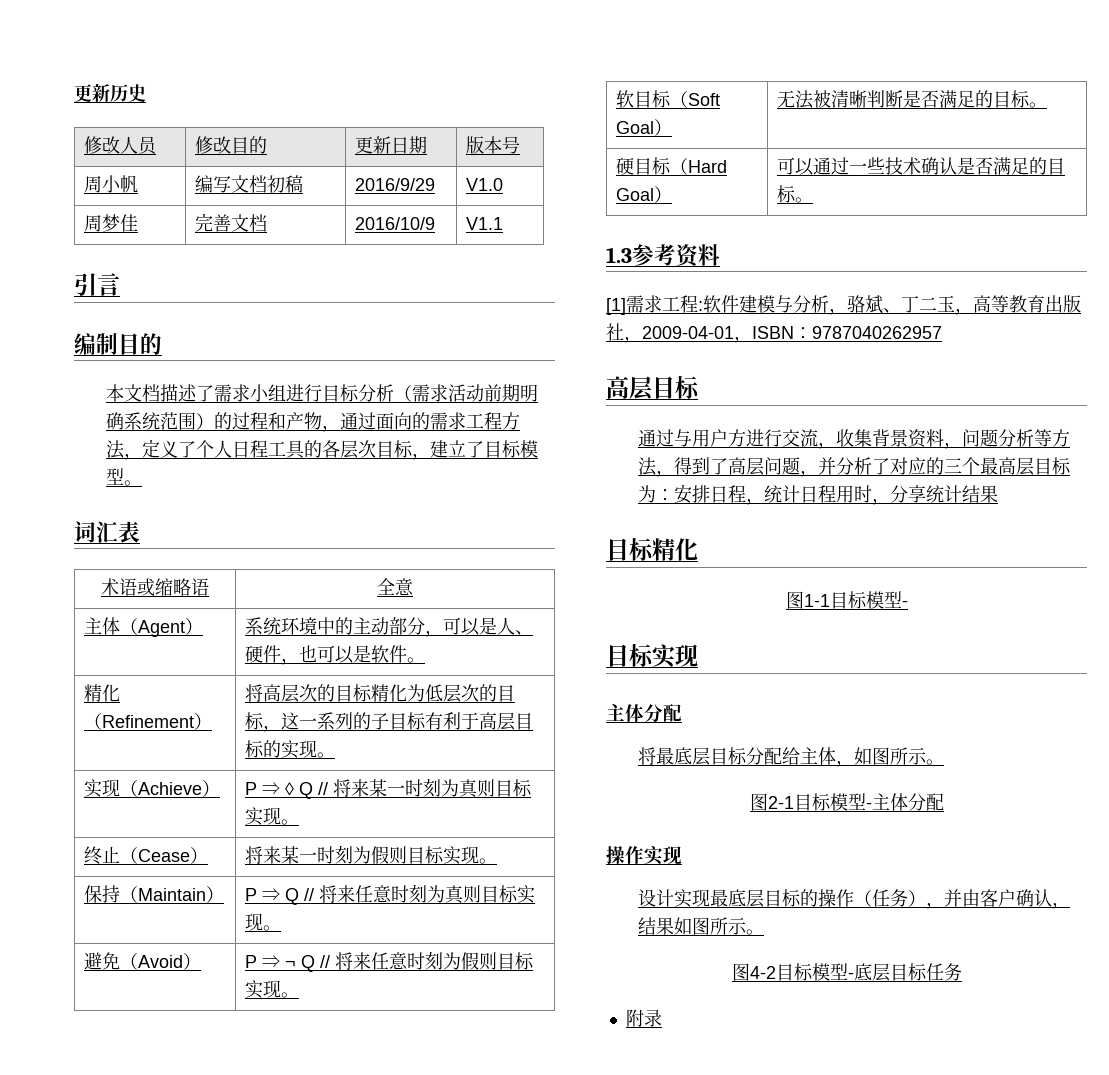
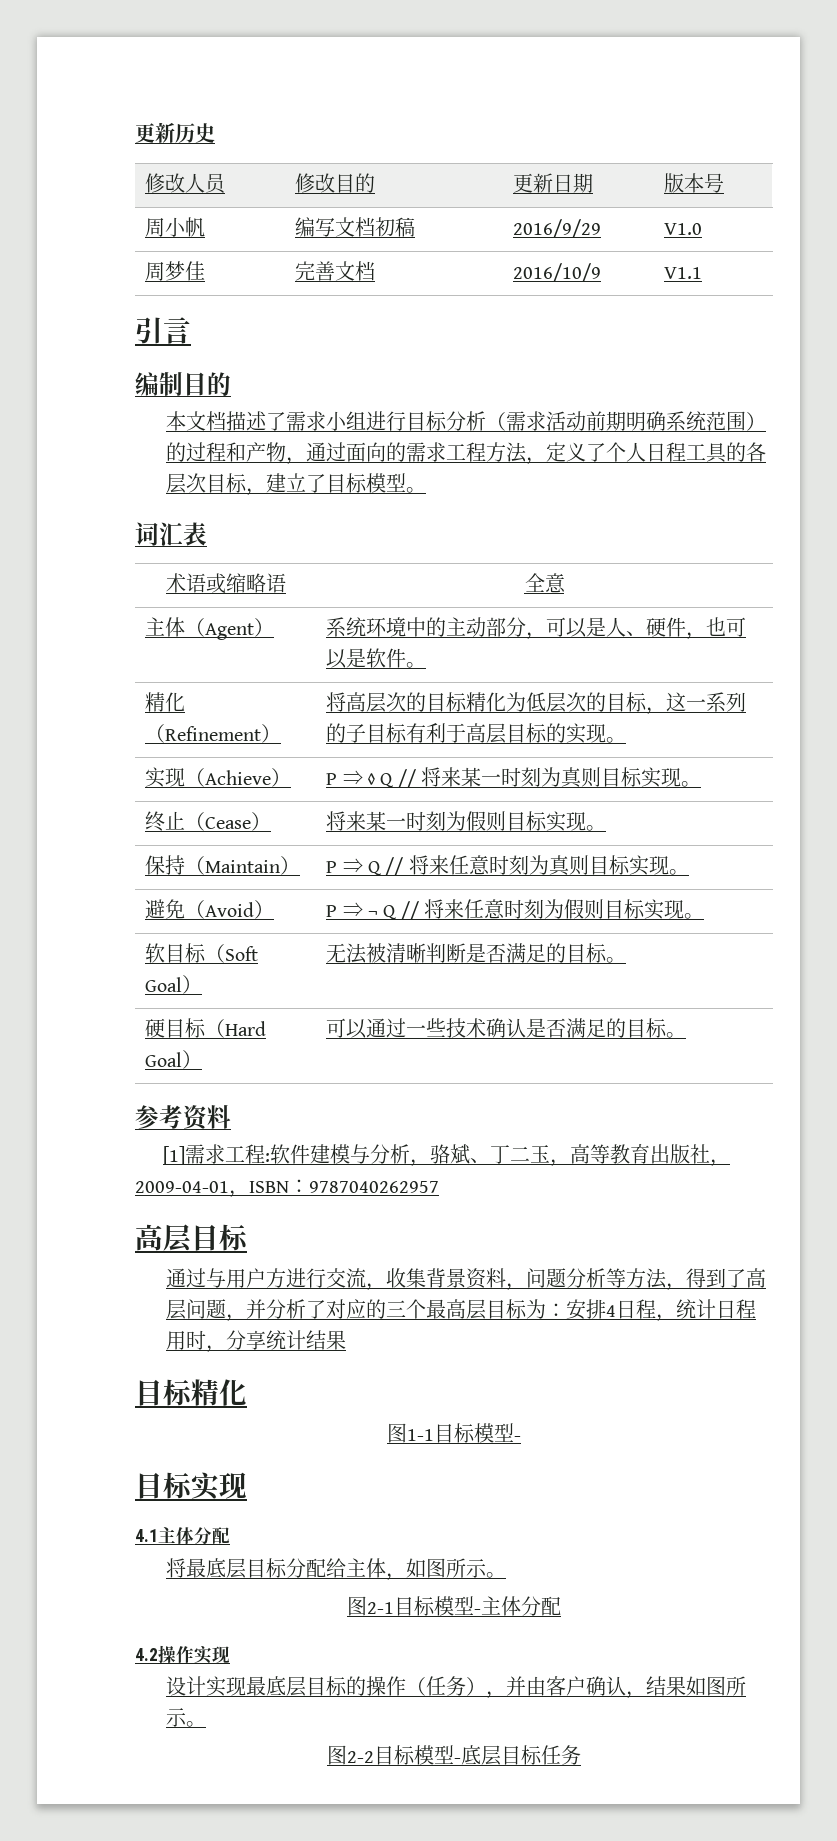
[606,247,632,263] 1.3 -> (687, 1035) none
(711, 494) none -> [605,1305,616,1317] 4
(698, 655) none -> [135,1529,158,1542] 4.1
(944, 802) none -> [135,1648,158,1661] 4.2
[749,966,776,979] 4-2 -> [347,1751,374,1763] 2-2
[625,1009,662,1027] // 附录 -> (581, 1755) none

